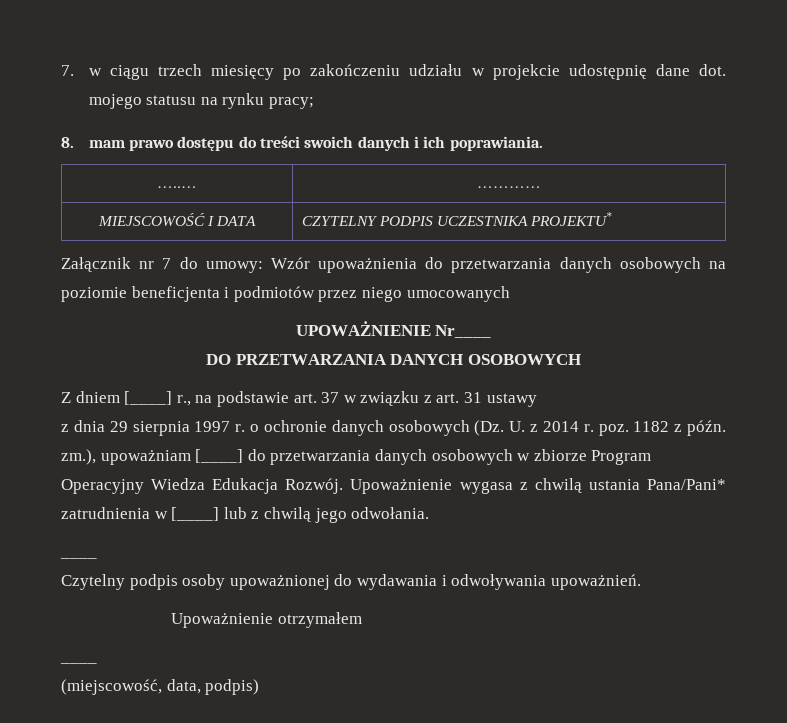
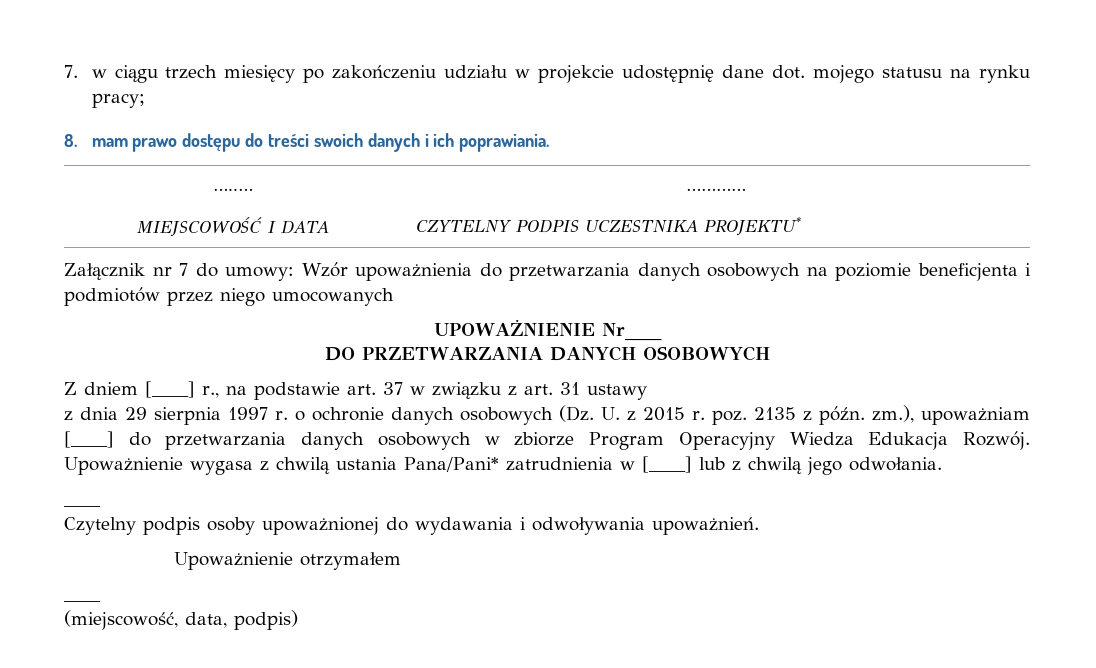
[542,421,579,432] 2014 -> [643,407,686,421] 2015
[633,421,670,432] 1182 -> [753,407,796,420] 2135

